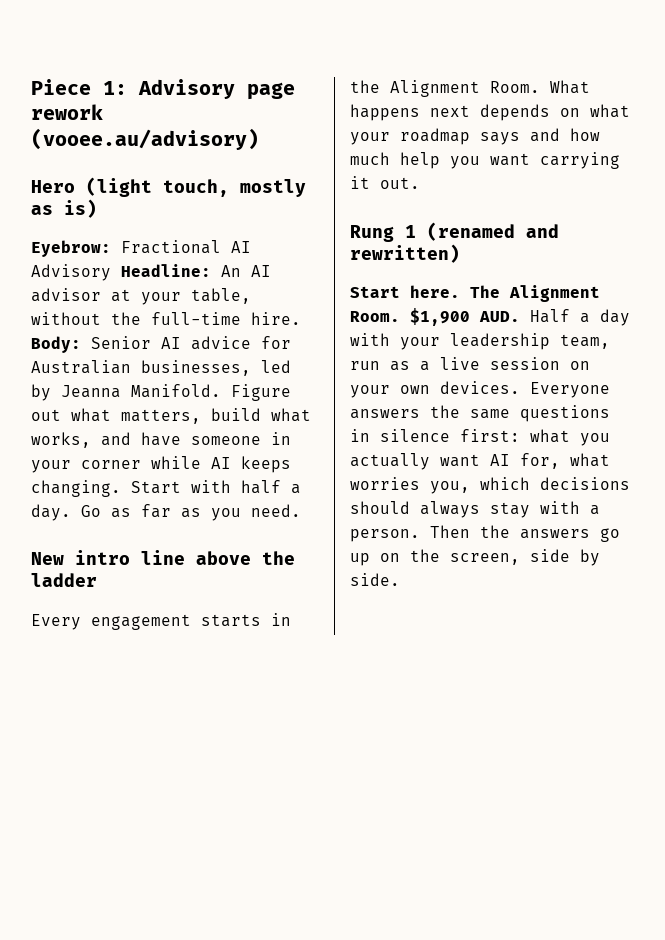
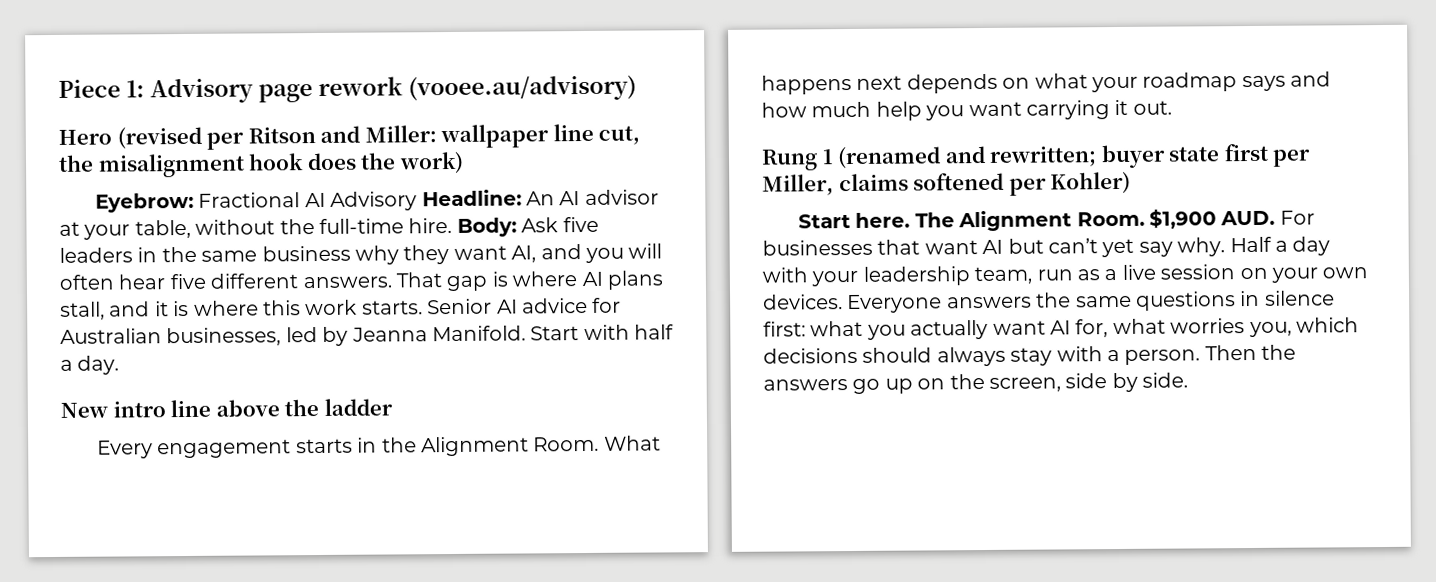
[86,177,306,197] [31,199,97,218] (light touch, mostly as is) -> [116,123,641,150] [58,151,464,178] (revised per Ritson and Miller: wallpaper line cut, the misalignment hook does the work)
(81, 344) none -> [521,216,599,233] [59,243,663,265] [59,270,663,292] [60,299,423,320] Ask five leaders in the same business why they want AI, and you will often hear five different answers. That gap is where AI plans stall, and it is where this work starts.
[231,384,291,401] [31,408,311,424] [31,432,291,448] [31,456,291,473] [31,480,121,497] Figure out what matters, build what works, and have someone in your corner while AI keeps changing. -> (526, 333) none
[81,504,301,521] Go as far as you need. -> (120, 365) none
[350,244,460,263] rewritten) -> [989,143,1312,169] [762,171,1132,196] rewritten; buyer state first per Miller, claims softened per Kohler)
(520, 316) none -> [1279,210,1315,225] [762,237,1226,258] For businesses that want AI but can’t yet say why.

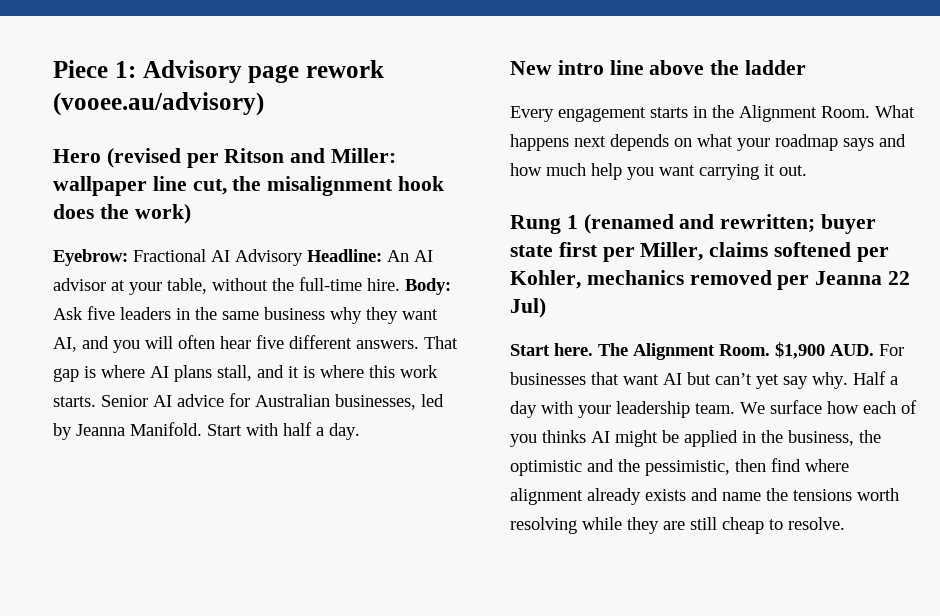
[1050,171,1132,195] Kohler) -> [510,270,911,290] [510,298,546,318] Kohler, mechanics removed per Jeanna 22 Jul)
[974,264,1369,285] [763,290,1335,314] [763,317,1359,340] [763,344,1297,367] [763,372,1189,394] team, run as a live session on your own devices. Everyone answers the same questions in silence first: what you actually want AI for, what worries you, which decisions should always stay with a person. Then the answers go up on the screen, side by side. -> [695,400,917,414] [510,430,881,447] [510,458,849,476] [510,488,899,505] [510,517,845,534] team. We surface how each of you thinks AI might be applied in the business, the optimistic and the pessimistic, then find where alignment already exists and name the tensions worth resolving while they are still cheap to resolve.

